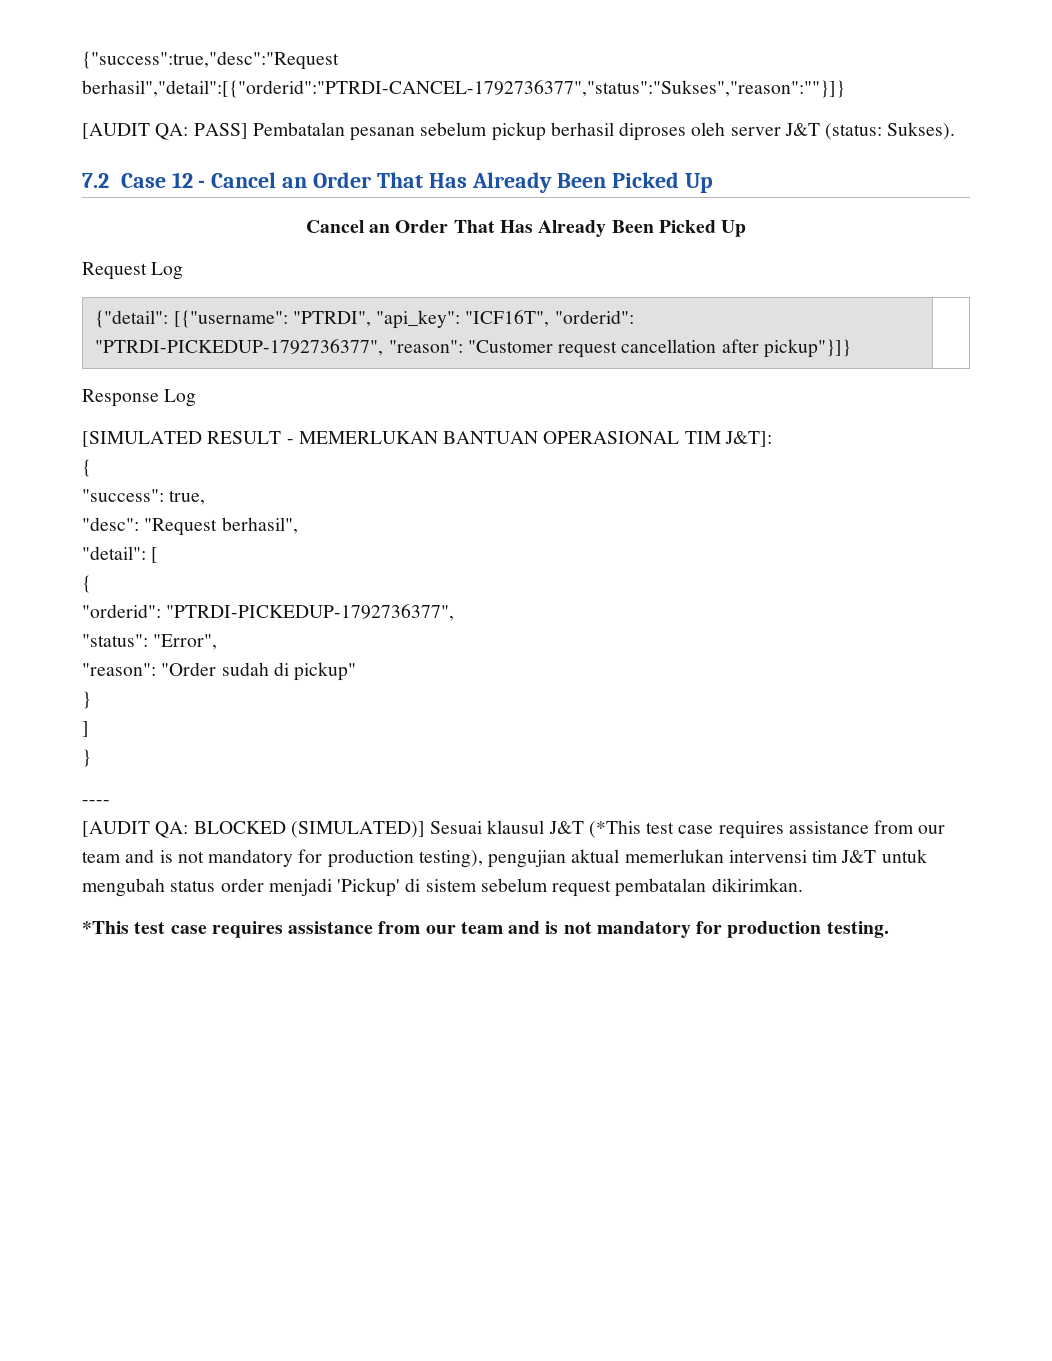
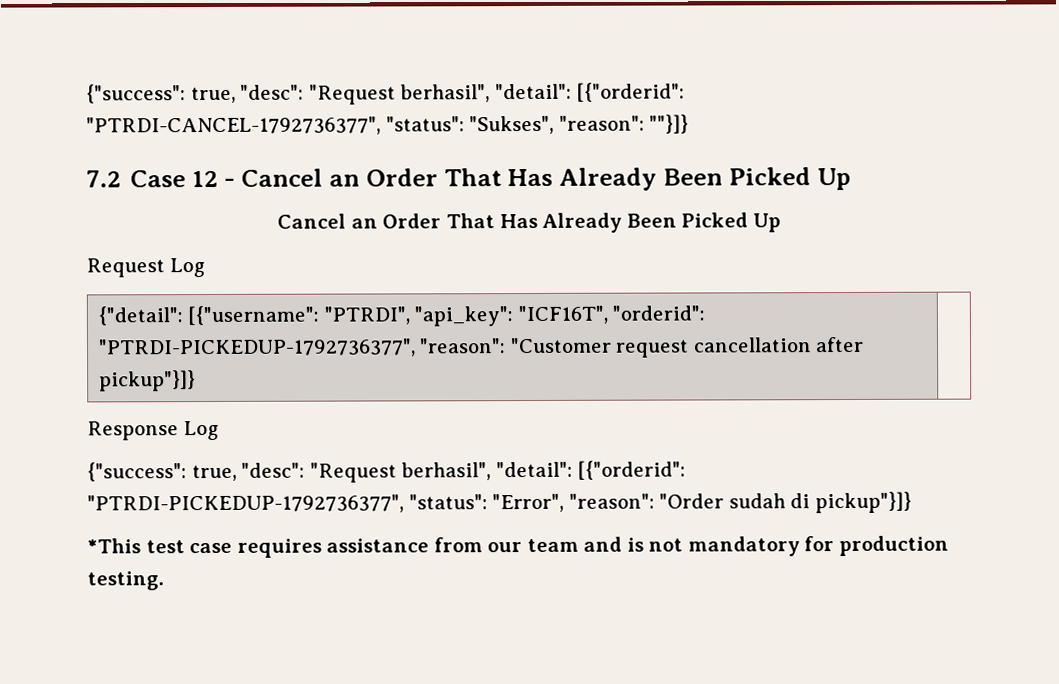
[82,51,339,70] [82,80,845,98] [82,122,956,141] {"success":true,"desc":"Request berhasil","detail":[{"orderid":"PTRDI-CANCEL-1792736377","status":"Sukses","reason":""}]} // [AUDIT QA: PASS] Pembatalan pesanan sebelum pickup berhasil diproses oleh server J&T (status: Sukses). -> [86,82,686,105] [86,114,690,136] {"success": true, "desc": "Request berhasil", "detail": [{"orderid": "PTRDI-CANCEL-1792736377", "status": "Sukses", "reason": ""}]}
[82,431,772,447] [82,459,91,477] [82,489,206,505] [82,517,298,536] [82,546,159,563] [82,575,91,593] [82,604,455,621] [SIMULATED RESULT - MEMERLUKAN BANTUAN OPERASIONAL TIM J&T]: // { // "success": true, // "desc": "Request berhasil", // "detail": [ // { // "orderid": "PTRDI-PICKEDUP-1792736377", // -> [87,460,687,483] [87,494,404,514] {"success": true, "desc": "Request berhasil", "detail": [{"orderid": "PTRDI-PICKEDUP-1792736377",
(218, 642) // -> (565, 503) none
[294,662,357,681] [82,691,91,709] [82,721,89,737] [82,749,91,767] [82,800,110,805] [82,820,946,839] [82,849,927,868] [82,878,803,897] pickup" // } // ] // } // ---- // [AUDIT QA: BLOCKED (SIMULATED)] Sesuai klausul J&T (*This test case requires assistance from our team and is not mandatory for production testing), pengujian aktual memerlukan intervensi tim J&T untuk mengubah status order menjadi 'Pickup' di sistem sebelum request pembatalan dikirimkan. -> [814,491,912,514] pickup"}]}

